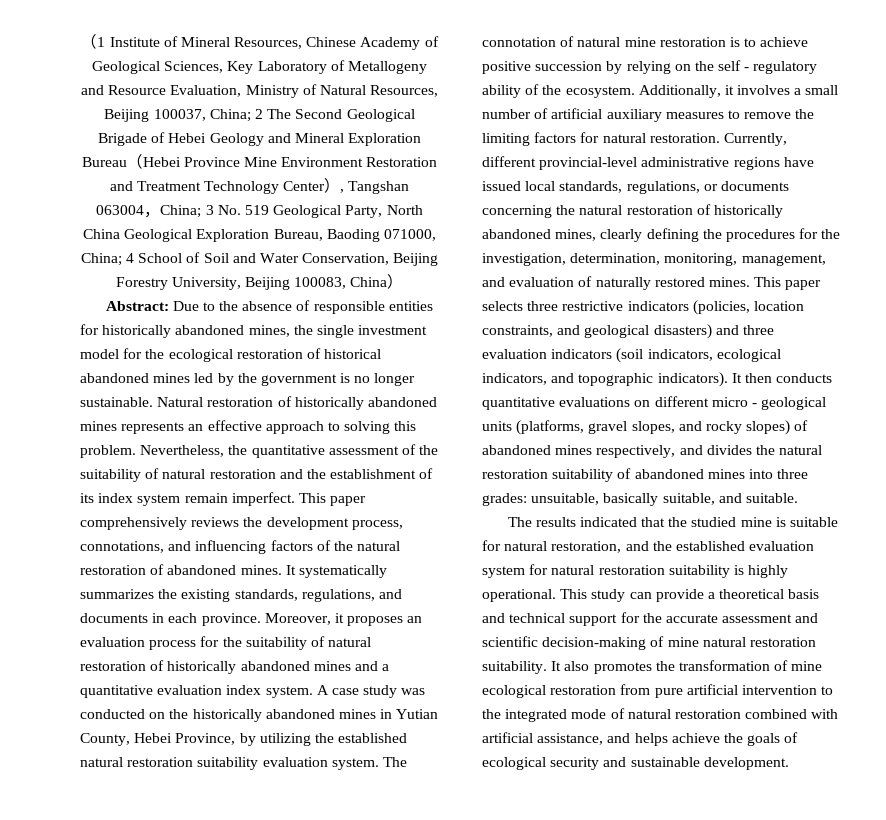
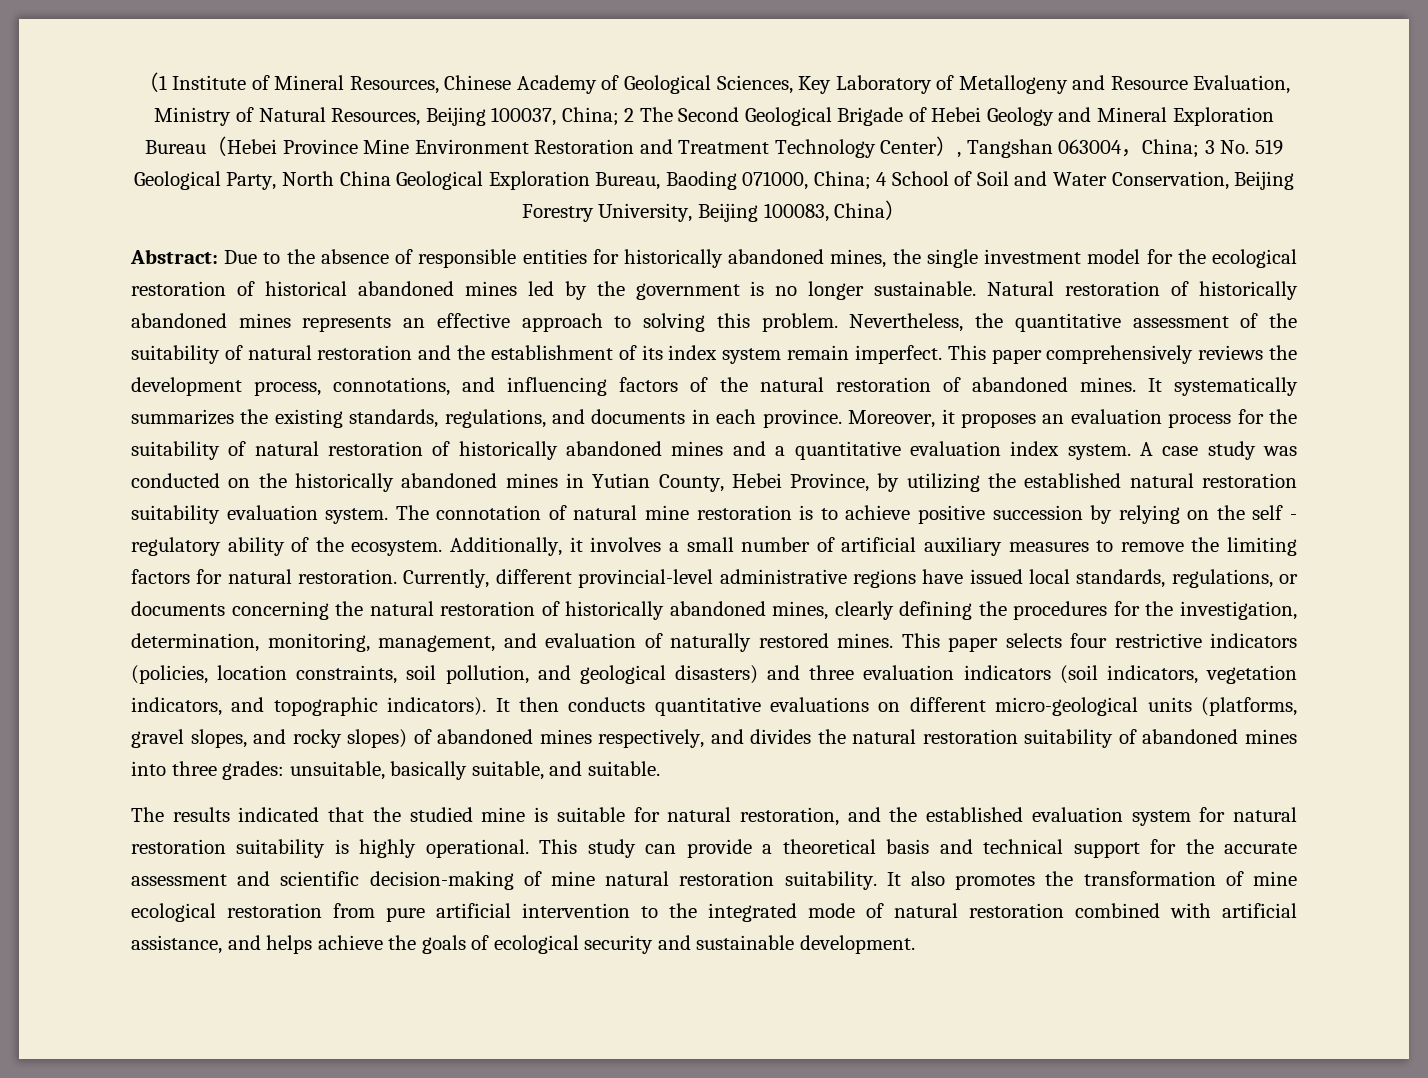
[527,301,559,311] three -> [1070,633,1107,648] four
(553, 331) none -> [406,665,529,684] soil pollution,
[716,349,781,362] ecological -> [1205,665,1297,684] vegetation
[711,397,827,410] micro - geological -> [995,697,1139,716] micro-geological

